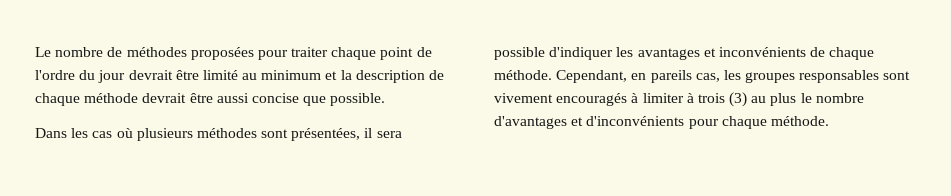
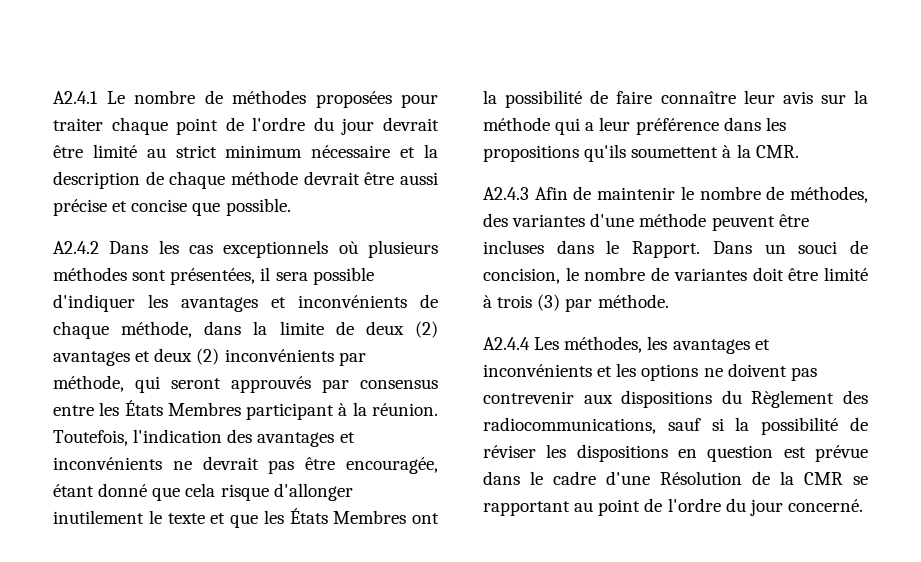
(35, 52) none -> [53,91,98,104] A2.4.1
[261,70,322,80] minimum -> [175,145,391,158] strict minimum nécessaire
(249, 98) none -> [53,199,128,216] précise et
(386, 99) none -> [53,241,99,254] A2.4.2
(113, 134) none -> [223,240,329,258] exceptionnels
[494,70,911,83] [494,92,864,107] [494,116,829,129] méthode. Cependant, en pareils cas, les groupes responsables sont vivement encouragés à limiter à trois (3) au plus le nombre d'avantages et d'inconvénients pour chaque méthode. -> [121,321,438,338] [53,348,366,366] [53,375,438,393] [53,400,438,420] [53,429,355,447] [53,456,439,474] [53,483,353,501] [53,508,439,528] [483,90,868,108] [483,117,786,135] [483,144,799,162] [483,186,868,203] [483,213,809,231] [483,240,868,258] [483,267,868,284] [483,294,669,312] [483,336,770,354] [483,363,817,381] [483,390,868,408] [483,417,868,435] [483,444,868,462] [483,471,868,485] [483,498,863,516] méthode, dans la limite de deux (2) avantages et deux (2) inconvénients par méthode, qui seront approuvés par consensus entre les États Membres participant à la réunion. Toutefois, l'indication des avantages et inconvénients ne devrait pas être encouragée, étant donné que cela risque d'allonger inutilement le texte et que les États Membres ont la possibilité de faire connaître leur avis sur la méthode qui a leur préférence dans les propositions qu'ils soumettent à la CMR. // A2.4.3 Afin de maintenir le nombre de méthodes, des variantes d'une méthode peuvent être incluses dans le Rapport. Dans un souci de concision, le nombre de variantes doit être limité à trois (3) par méthode. // A2.4.4 Les méthodes, les avantages et inconvénients et les options ne doivent pas contrevenir aux dispositions du Règlement des radiocommunications, sauf si la possibilité de réviser les dispositions en question est prévue dans le cadre d'une Résolution de la CMR se rapportant au point de l'ordre du jour concerné.

